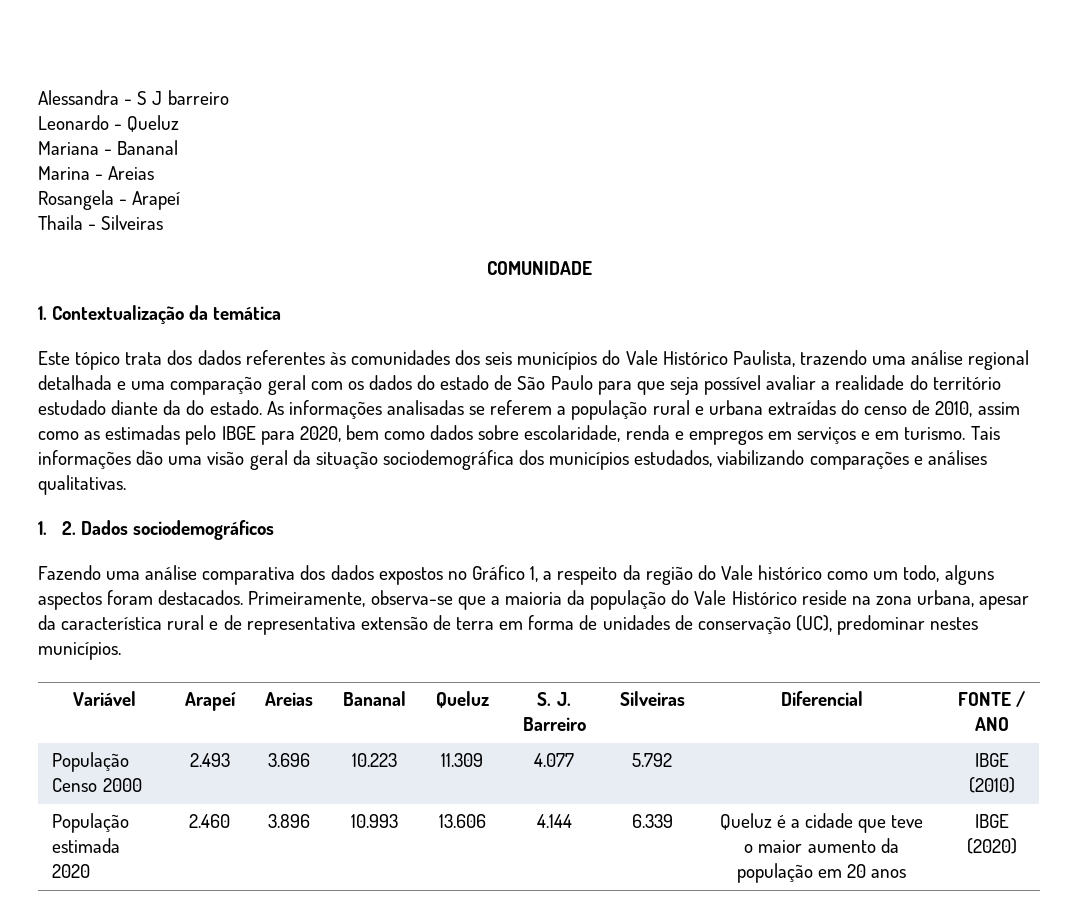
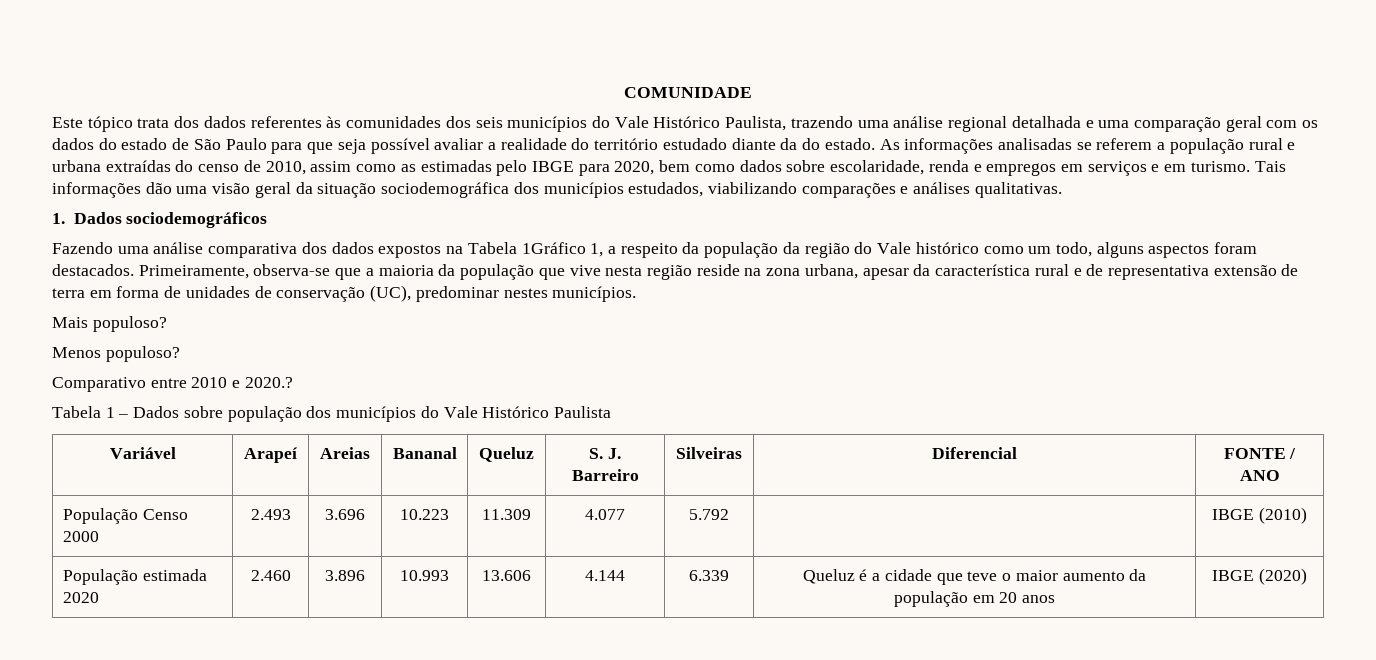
[38,90,229,105] [38,115,180,132] [38,140,179,155] [38,166,155,180] [38,190,181,210] [38,215,164,230] [487,261,592,275] [38,305,282,324] Alessandra - S J barreiro // Leonardo - Queluz // Mariana - Bananal // Marina - Areias // Rosangela - Arapeí // Thaila - Silveiras // COMUNIDADE // 1. Contextualização da temática -> [624,87,752,98] COMUNIDADE
[61,521,76,535] 2. -> (65, 218) none
[447,565,526,580] no Gráfico -> [446,242,586,254] na Tabela 1Gráfico
(641, 572) none -> [704,242,800,258] população da
[671,590,797,605] do Vale Histórico -> [538,265,692,280] que vive nesta região
(121, 651) none -> [52,316,167,332] [52,346,180,362] [52,377,293,392] [52,406,611,422] // Mais populoso? // Menos populoso? // Comparativo entre 2010 e 2020.? // Tabela 1 – Dados sobre população dos municípios do Vale Histórico Paulista

